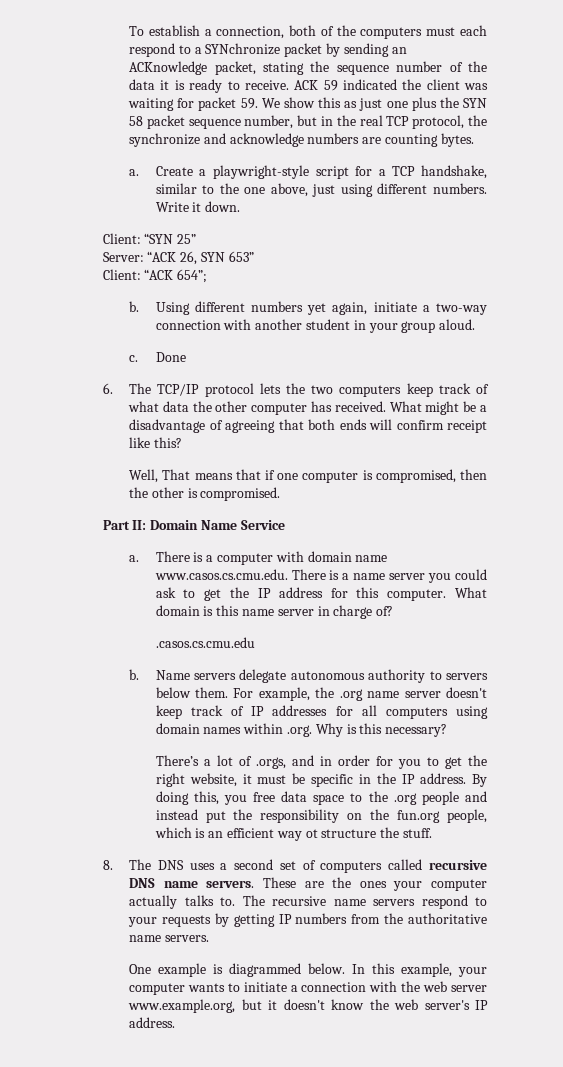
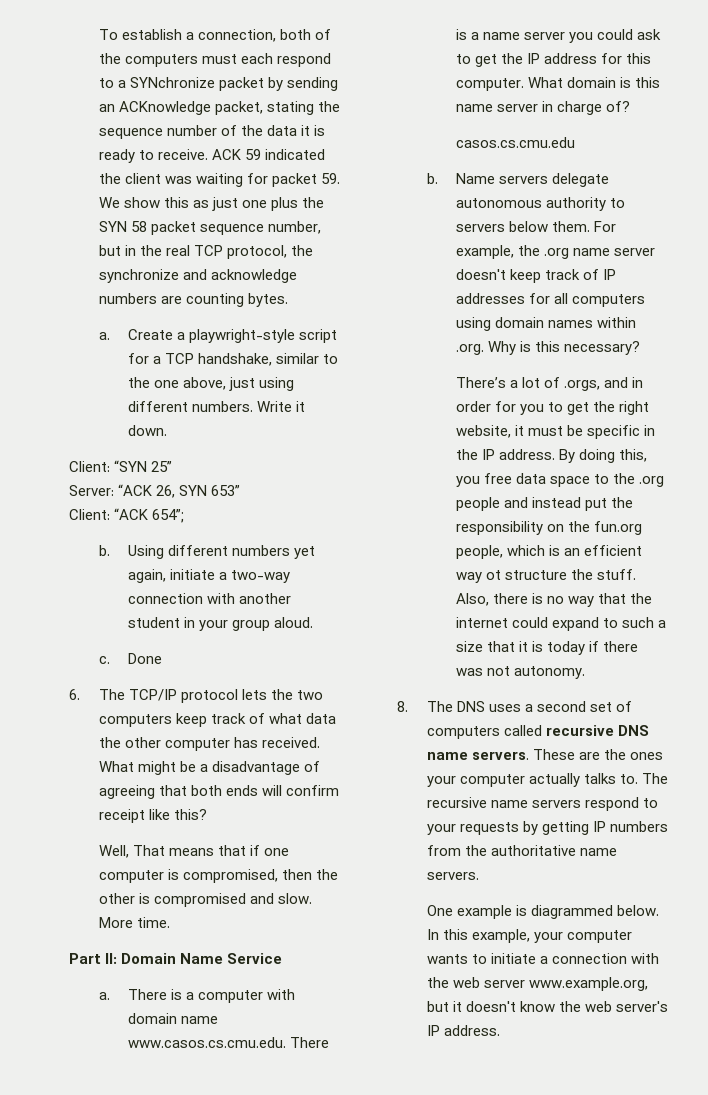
[200,487,281,501] compromised. -> [153,893,312,907] [98,917,170,928] compromised and slow. More time.
[155,637,255,648] .casos.cs.cmu.edu -> [455,137,575,148] casos.cs.cmu.edu
(432, 833) none -> [455,593,653,607] [455,617,667,631] [455,641,639,655] [455,666,585,679] Also, there is no way that the internet could expand to such a size that it is today if there was not autonomy.

